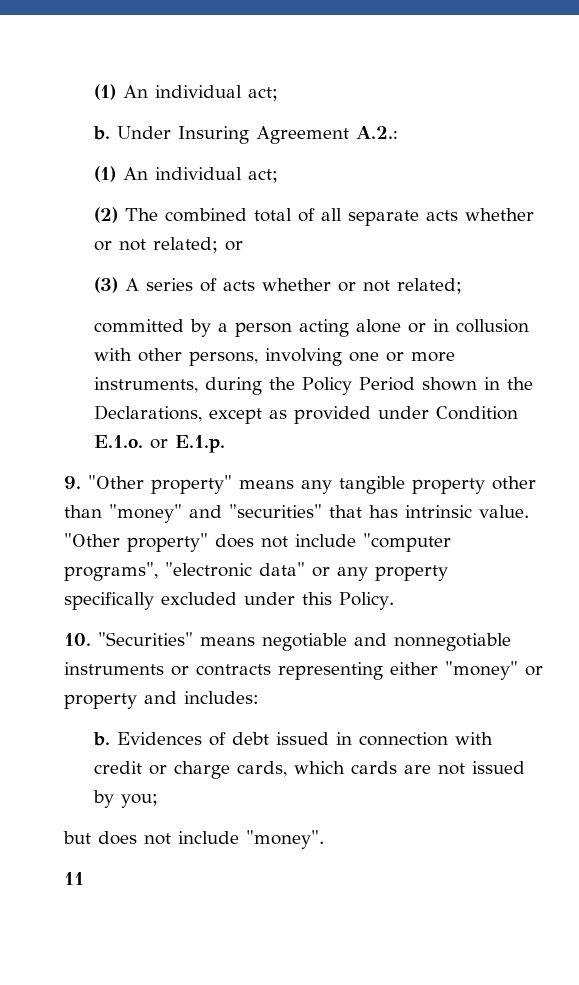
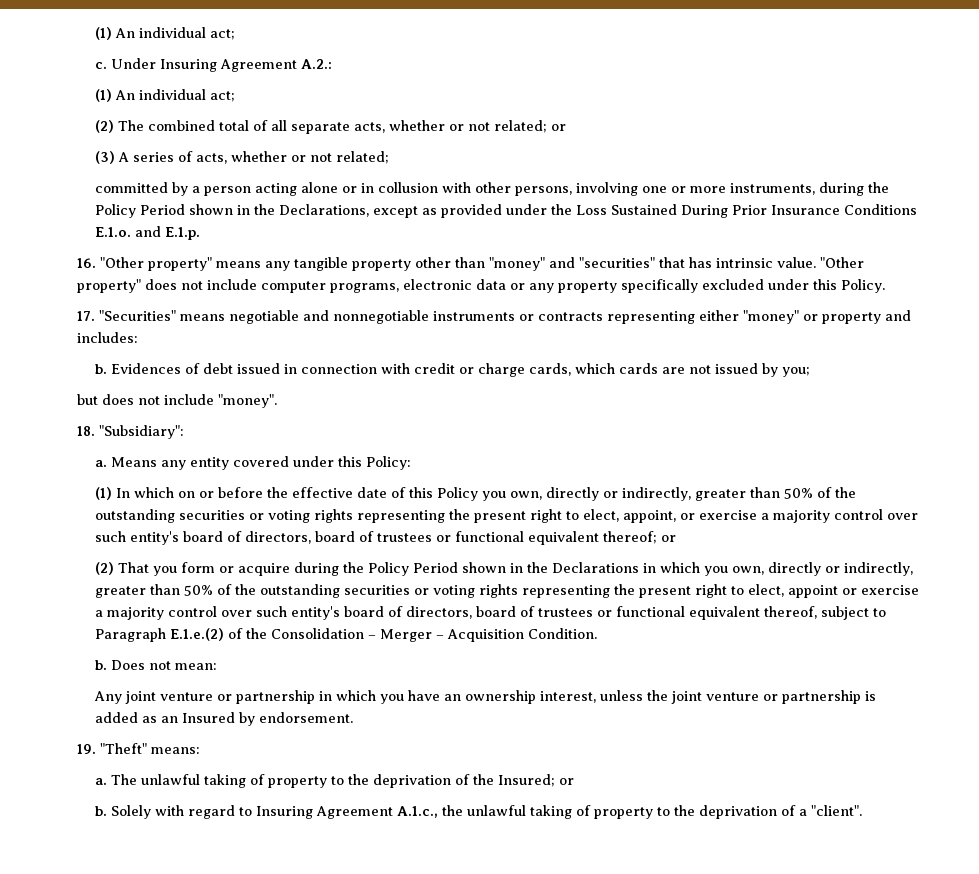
[94,84,279,101] [93,126,111,140] (1) An individual act; // b. -> [94,27,235,40] [94,62,107,69] (1) An individual act; // c.
[426,210,459,221] acts -> [353,122,385,133] acts,
[223,280,256,291] acts -> [195,153,227,164] acts,
[436,406,519,420] [94,435,169,449] Condition E.1.o. or -> [550,204,917,218] [94,226,161,237] the Loss Sustained During Prior Insurance Conditions E.1.o. and
[64,476,82,489] 9. -> [76,258,96,268] 16.
[363,533,452,552] [64,562,306,581] "computer programs", "electronic data" -> [260,279,506,293] computer programs, electronic data
[64,633,92,646] 10. -> [76,311,95,321] 17.
[64,872,85,885] 11 -> [76,425,184,439] [94,456,411,470] [94,487,856,501] [94,509,918,523] [94,531,676,545] [94,562,913,576] [94,584,919,598] [94,606,886,620] [94,628,597,642] [94,660,217,670] [93,690,876,704] [94,712,353,726] [76,743,200,754] [94,774,574,788] [94,805,862,819] 18. "Subsidiary": // a. Means any entity covered under this Policy: // (1) In which on or before the effective date of this Policy you own, directly or indirectly, greater than 50% of the outstanding securities or voting rights representing the present right to elect, appoint, or exercise a majority control over such entity's board of directors, board of trustees or functional equivalent thereof; or // (2) That you form or acquire during the Policy Period shown in the Declarations in which you own, directly or indirectly, greater than 50% of the outstanding securities or voting rights representing the present right to elect, appoint or exercise a majority control over such entity's board of directors, board of trustees or functional equivalent thereof, subject to Paragraph E.1.e.(2) of the Consolidation – Merger – Acquisition Condition. // b. Does not mean: // Any joint venture or partnership in which you have an ownership interest, unless the joint venture or partnership is added as an Insured by endorsement. // 19. "Theft" means: // a. The unlawful taking of property to the deprivation of the Insured; or // b. Solely with regard to Insuring Agreement A.1.c., the unlawful taking of property to the deprivation of a "client".

